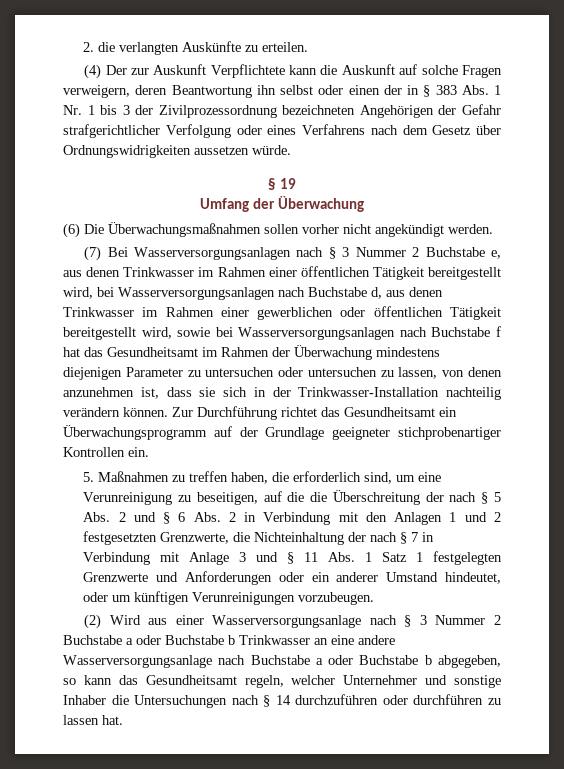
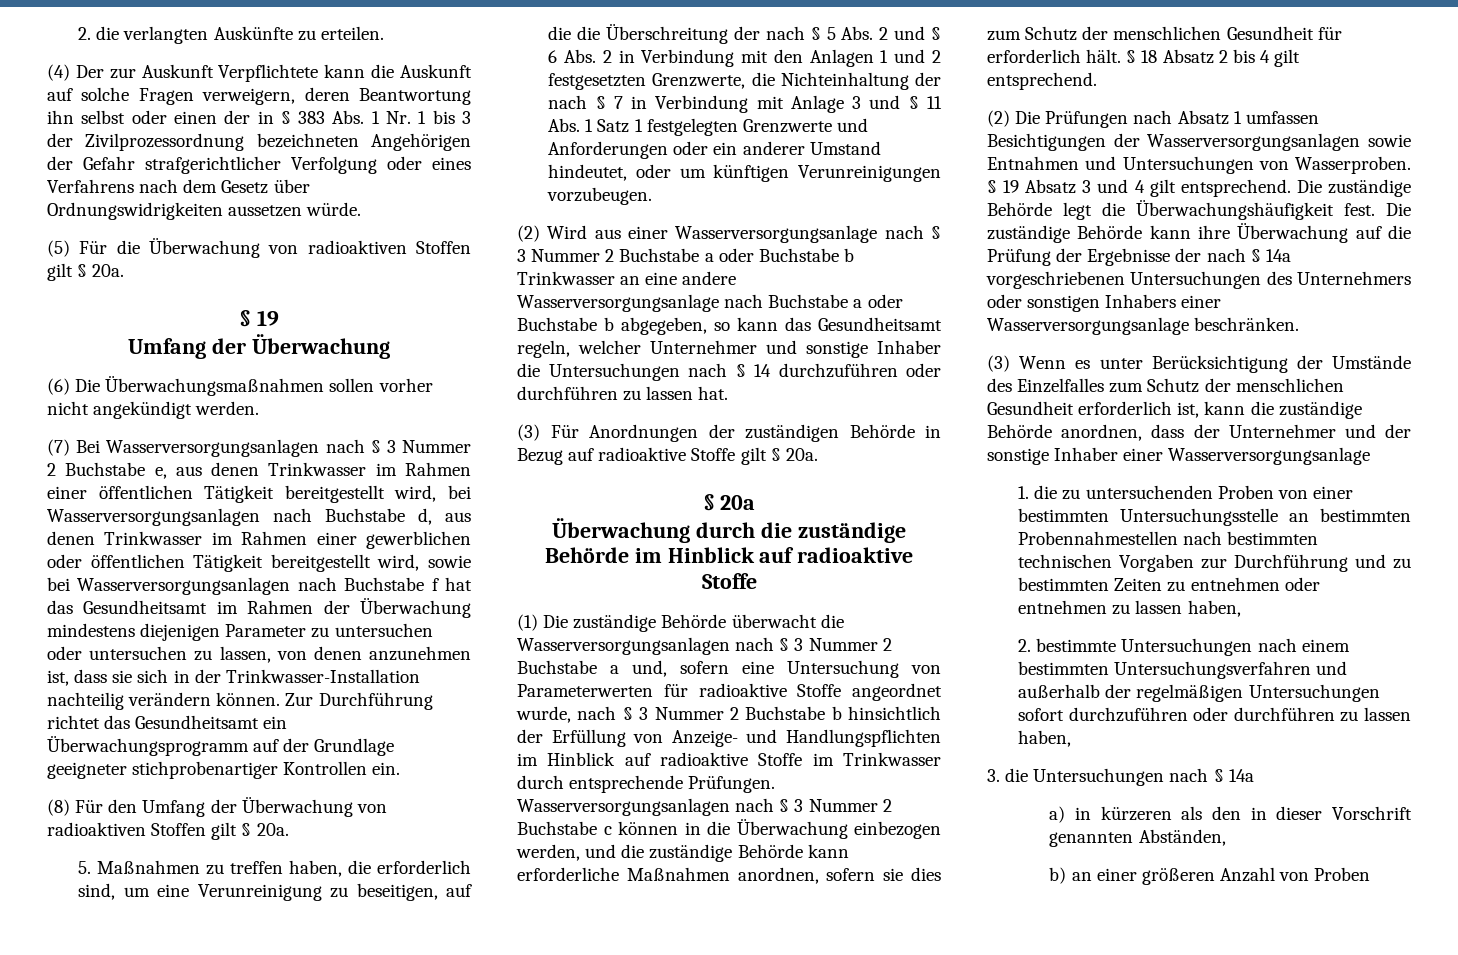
(291, 150) none -> [47,238,471,258] [47,263,125,281] // (5) Für die Überwachung von radioaktiven Stoffen gilt § 20a.
(149, 452) none -> [47,797,387,817] [47,822,289,840] // (8) Für den Umfang der Überwachung von radioaktiven Stoffen gilt § 20a.
(123, 720) none -> [517,424,941,442] [517,447,818,465] [702,494,756,511] [552,518,906,543] [544,547,914,563] [701,573,757,589] [517,614,844,632] [517,637,892,655] [517,660,941,678] [517,683,942,701] [516,706,941,723] [517,729,941,747] [517,752,941,766] [517,775,776,793] [517,798,892,816] [517,819,941,839] [516,844,849,862] [517,867,941,884] [987,26,1342,41] [987,49,1301,67] [987,72,1097,90] [987,110,1319,128] [987,133,1411,151] [987,156,1411,174] [987,179,1411,197] [987,200,1411,220] [987,223,1411,243] [987,248,1291,266] [986,271,1411,289] [987,294,1222,312] [987,317,1300,335] [987,355,1411,373] [987,378,1344,393] [987,401,1362,419] [987,424,1411,441] [987,447,1371,465] [1018,485,1354,500] [1018,508,1411,526] [1018,531,1319,545] [1018,554,1411,572] [1018,577,1320,592] [1018,600,1241,617] [1018,638,1350,656] [1018,661,1348,679] [1018,684,1380,702] [1018,707,1411,722] [1018,730,1072,747] [987,768,1254,786] [1049,806,1412,823] [1049,829,1226,847] [1049,867,1371,885] // (3) Für Anordnungen der zuständigen Behörde in Bezug auf radioaktive Stoffe gilt § 20a. // § 20a // Überwachung durch die zuständige Behörde im Hinblick auf radioaktive Stoffe // (1) Die zuständige Behörde überwacht die Wasserversorgungsanlagen nach § 3 Nummer 2 Buchstabe a und, sofern eine Untersuchung von Parameterwerten für radioaktive Stoffe angeordnet wurde, nach § 3 Nummer 2 Buchstabe b hinsichtlich der Erfüllung von Anzeige- und Handlungspflichten im Hinblick auf radioaktive Stoffe im Trinkwasser durch entsprechende Prüfungen. Wasserversorgungsanlagen nach § 3 Nummer 2 Buchstabe c können in die Überwachung einbezogen werden, und die zuständige Behörde kann erforderliche Maßnahmen anordnen, sofern sie dies zum Schutz der menschlichen Gesundheit für erforderlich hält. § 18 Absatz 2 bis 4 gilt entsprechend. // (2) Die Prüfungen nach Absatz 1 umfassen Besichtigungen der Wasserversorgungsanlagen sowie Entnahmen und Untersuchungen von Wasserproben. § 19 Absatz 3 und 4 gilt entsprechend. Die zuständige Behörde legt die Überwachungshäufigkeit fest. Die zuständige Behörde kann ihre Überwachung auf die Prüfung der Ergebnisse der nach § 14a vorgeschriebenen Untersuchungen des Unternehmers oder sonstigen Inhabers einer Wasserversorgungsanlage beschränken. // (3) Wenn es unter Berücksichtigung der Umstände des Einzelfalles zum Schutz der menschlichen Gesundheit erforderlich ist, kann die zuständige Behörde anordnen, dass der Unternehmer und der sonstige Inhaber einer Wasserversorgungsanlage // 1. die zu untersuchenden Proben von einer bestimmten Untersuchungsstelle an bestimmten Probennahmestellen nach bestimmten technischen Vorgaben zur Durchführung und zu bestimmten Zeiten zu entnehmen oder entnehmen zu lassen haben, // 2. bestimmte Untersuchungen nach einem bestimmten Untersuchungsverfahren und außerhalb der regelmäßigen Untersuchungen sofort durchzuführen oder durchführen zu lassen haben, // 3. die Untersuchungen nach § 14a // a) in kürzeren als den in dieser Vorschrift genannten Abständen, // b) an einer größeren Anzahl von Proben

